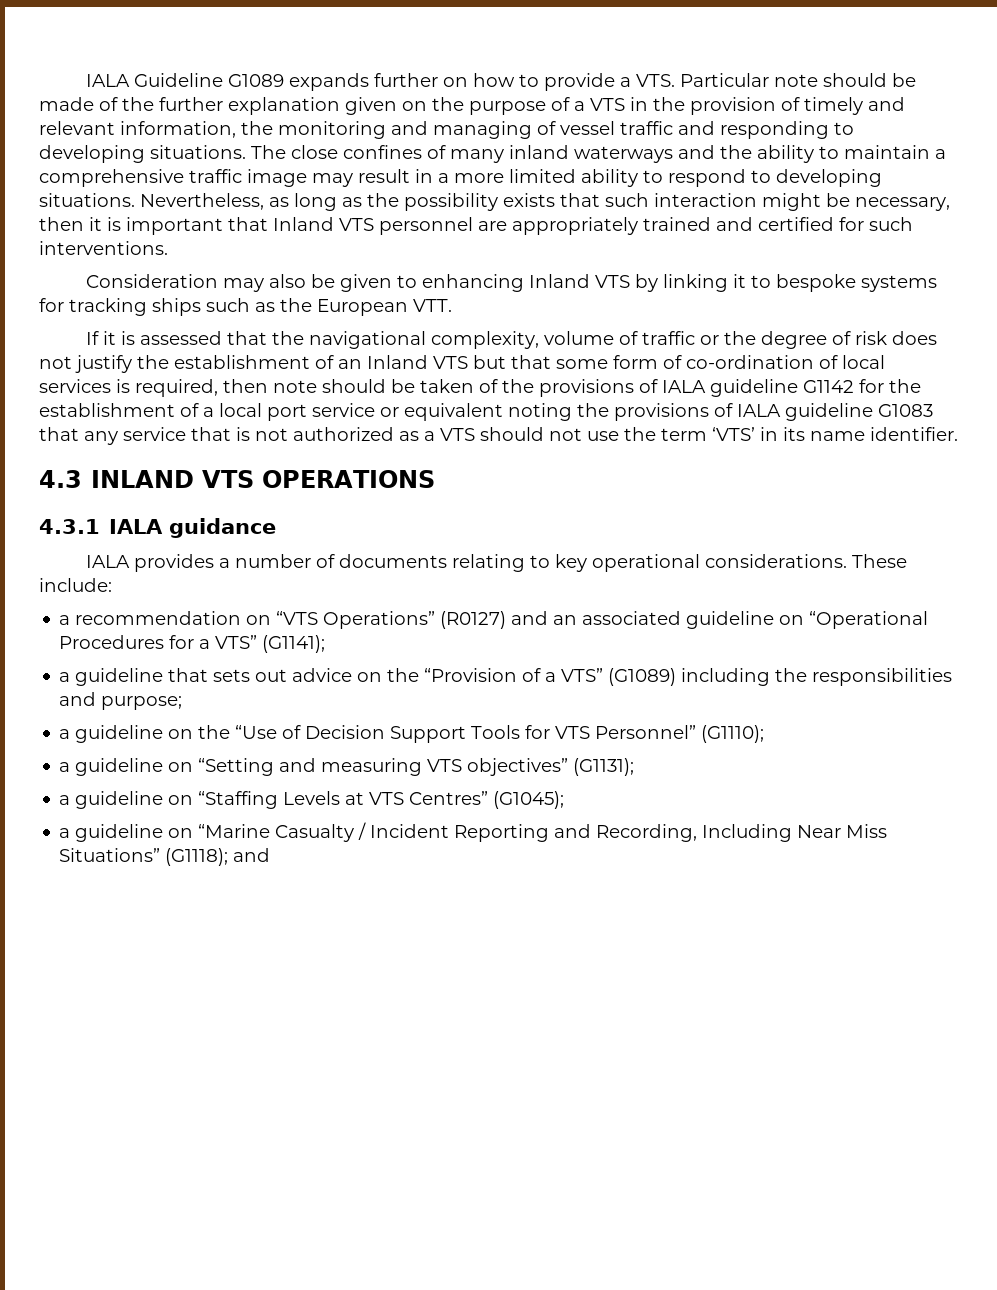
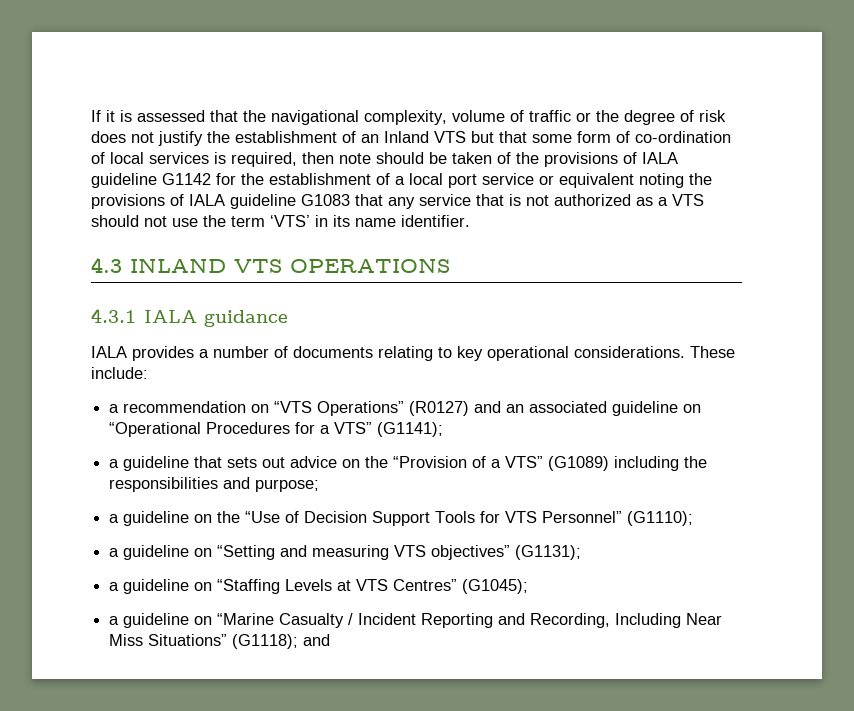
[85,73,916,91] [39,97,905,115] [39,121,854,139] [39,145,946,163] [39,169,882,187] [39,193,950,211] [39,217,913,235] [39,241,168,255] [85,274,937,292] [39,298,452,316] IALA Guideline G1089 expands further on how to provide a VTS. Particular note should be made of the further explanation given on the purpose of a VTS in the provision of timely and relevant information, the monitoring and managing of vessel traffic and responding to developing situations. The close confines of many inland waterways and the ability to maintain a comprehensive traffic image may result in a more limited ability to respond to developing situations. Nevertheless, as long as the possibility exists that such interaction might be necessary, then it is important that Inland VTS personnel are appropriately trained and certified for such interventions. // Consideration may also be given to enhancing Inland VTS by linking it to bespoke systems for tracking ships such as the European VTT. // -> (91, 116) none

